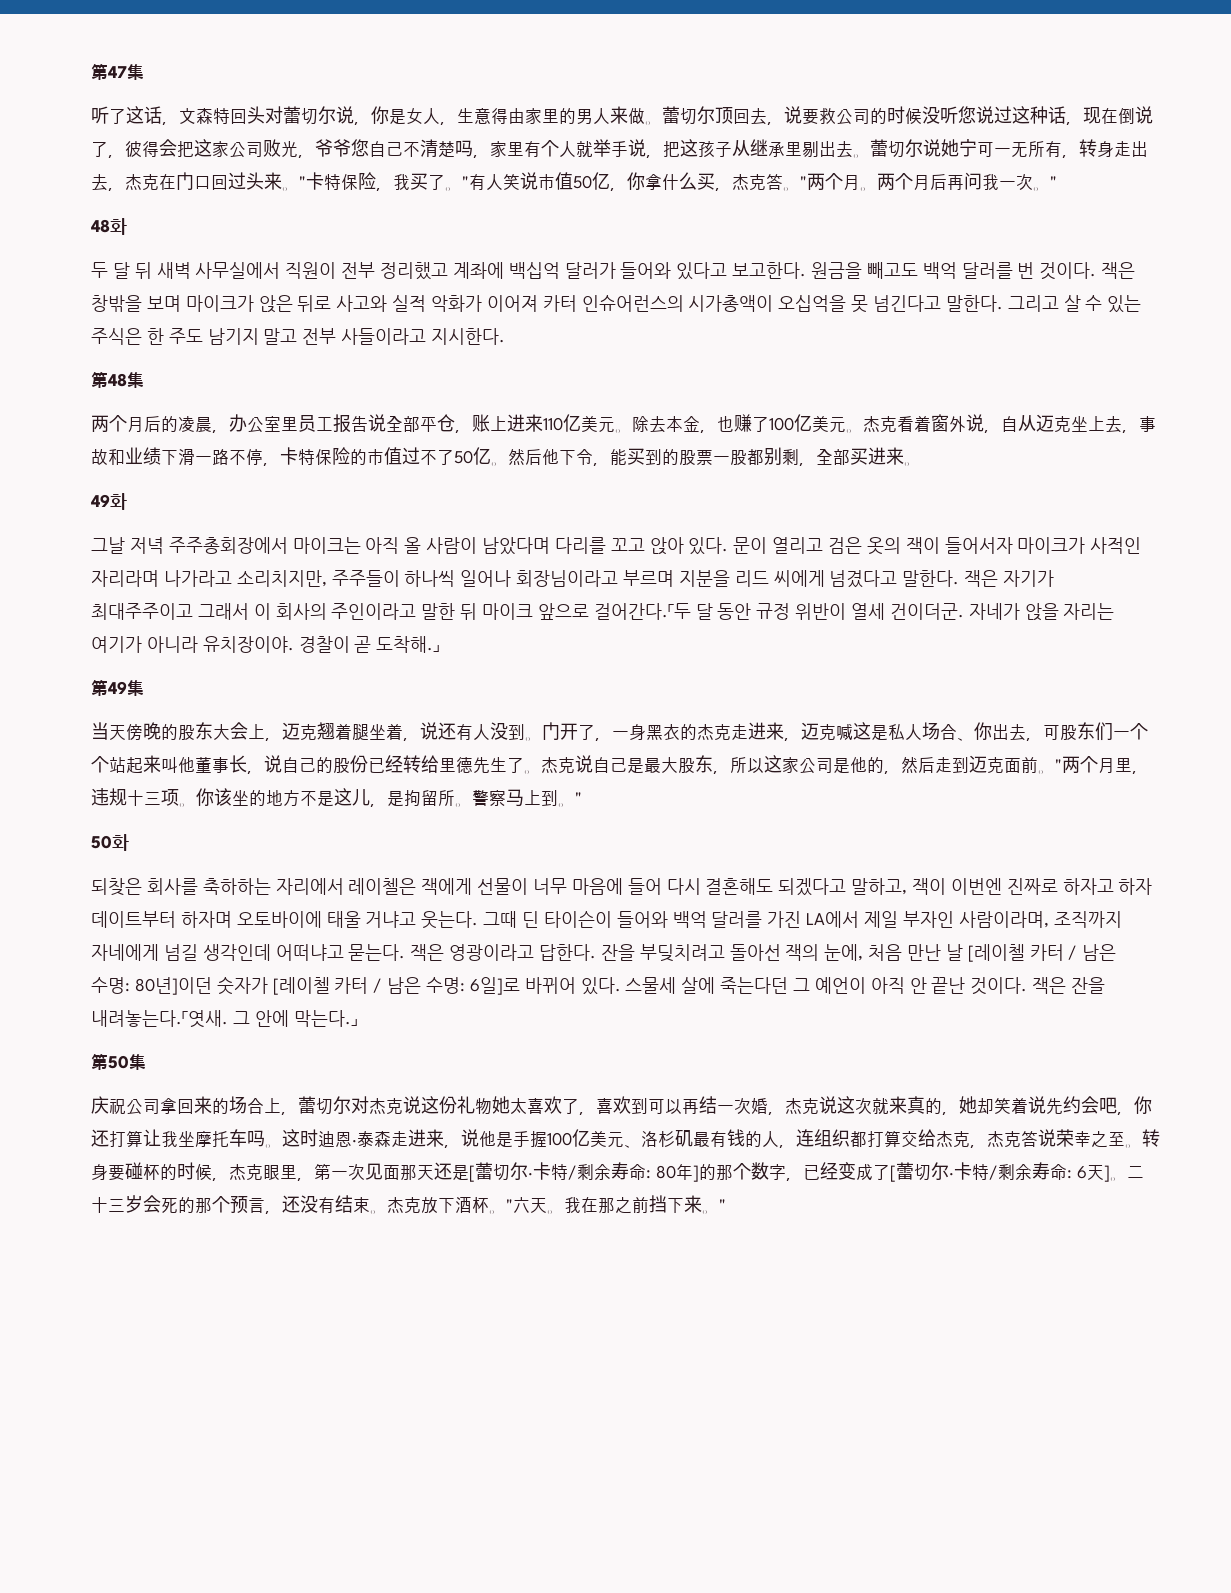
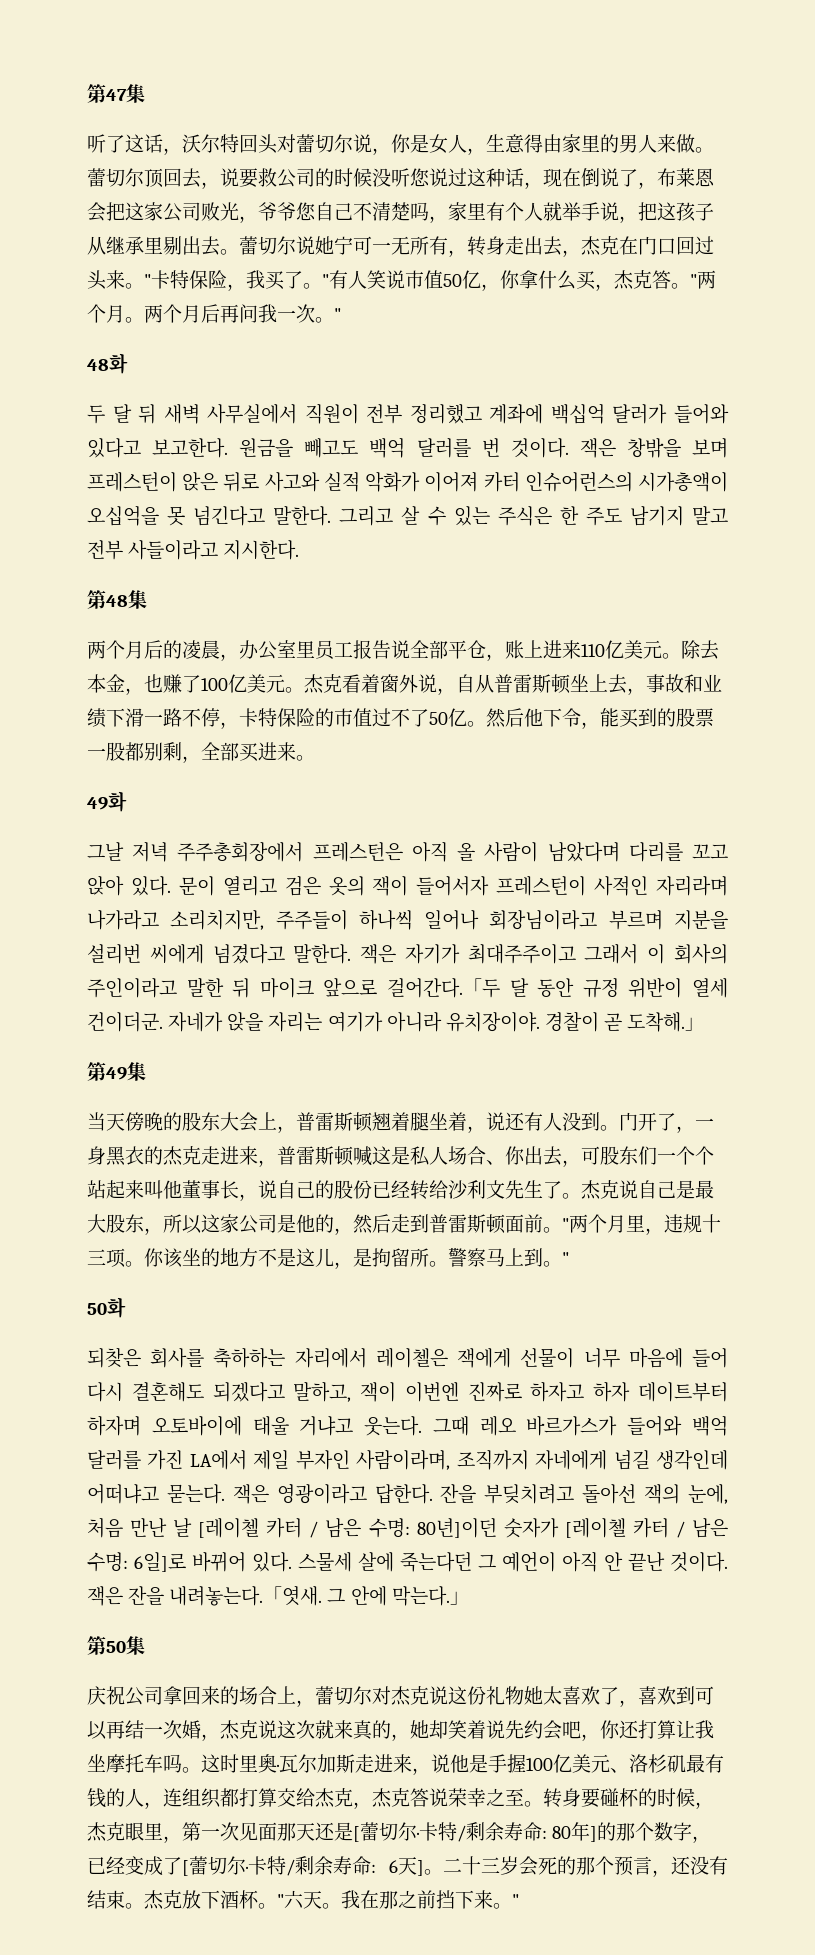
[179,108,213,124] 文森 -> [182,134,220,153] 沃尔
[125,141,159,157] 彼得 -> [657,168,715,187] 布莱恩
[185,295,254,312] 마이크가 -> [87,472,177,492] 프레스턴이
[1036,414,1071,432] 迈克 -> [494,674,571,694] 普雷斯顿
[292,537,361,554] 마이크는 -> [312,842,403,862] 프레스턴은
[1017,537,1086,554] 마이크가 -> [496,876,587,896] 프레스턴이
[734,570,769,587] 리드 -> [87,944,141,964] 설리번
[282,722,317,740] 迈克 -> [296,1112,373,1132] 普雷斯顿
[801,722,836,740] 迈克 -> [277,1146,354,1166] 普雷斯顿
[439,757,473,773] 里德 -> [448,1180,505,1199] 沙利文
[969,755,1004,773] 迈克 -> [429,1214,506,1234] 普雷斯顿
[522,910,612,928] 딘 타이슨이 -> [479,1416,618,1436] 레오 바르가스가
[318,1131,391,1147] 迪恩·泰森 -> [239,1754,355,1773] 里奥·瓦尔加斯

